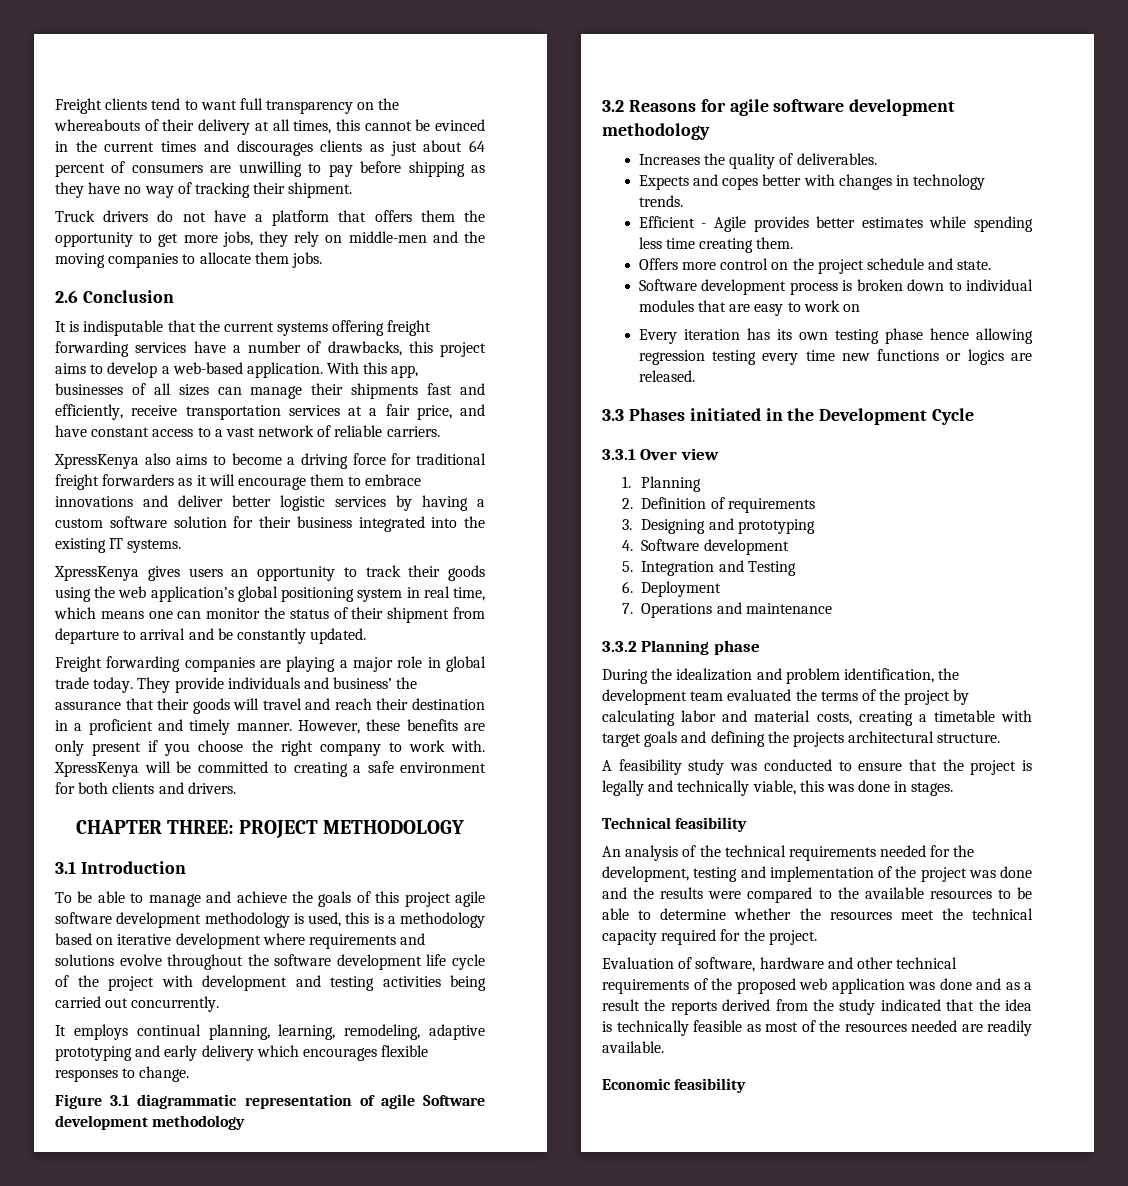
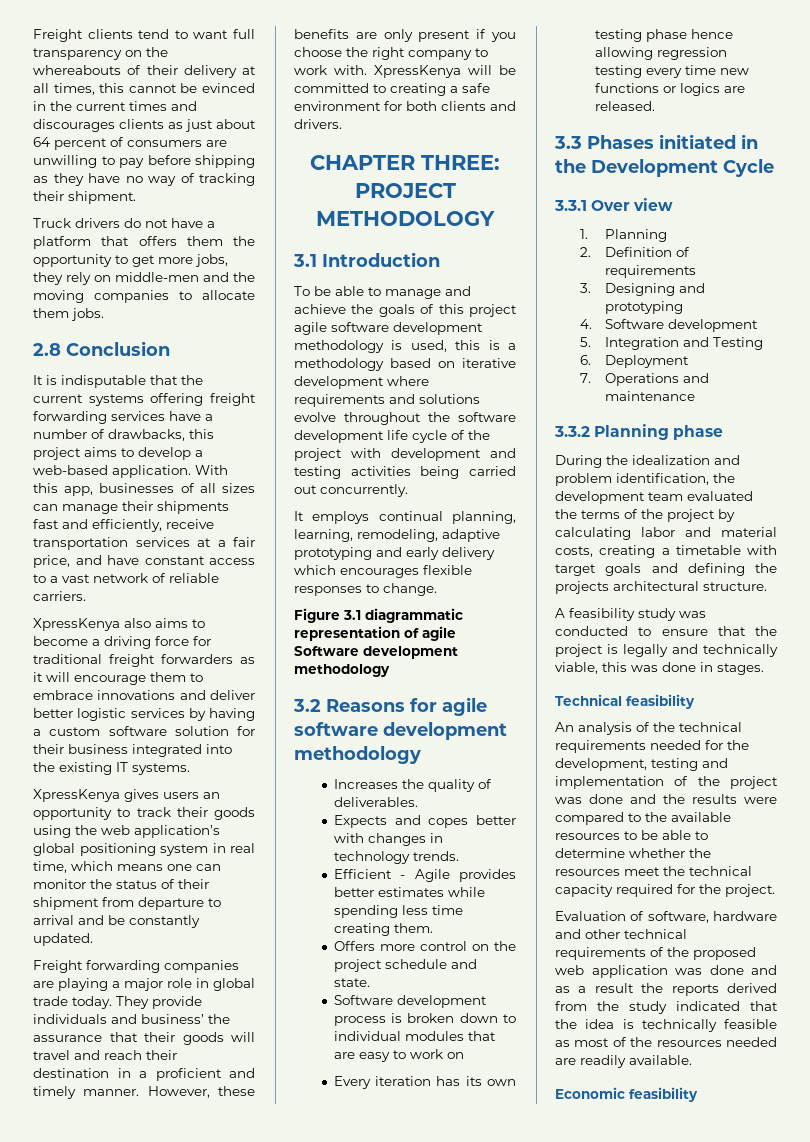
[55,290,78,303] 2.6 -> [33,343,61,356] 2.8

